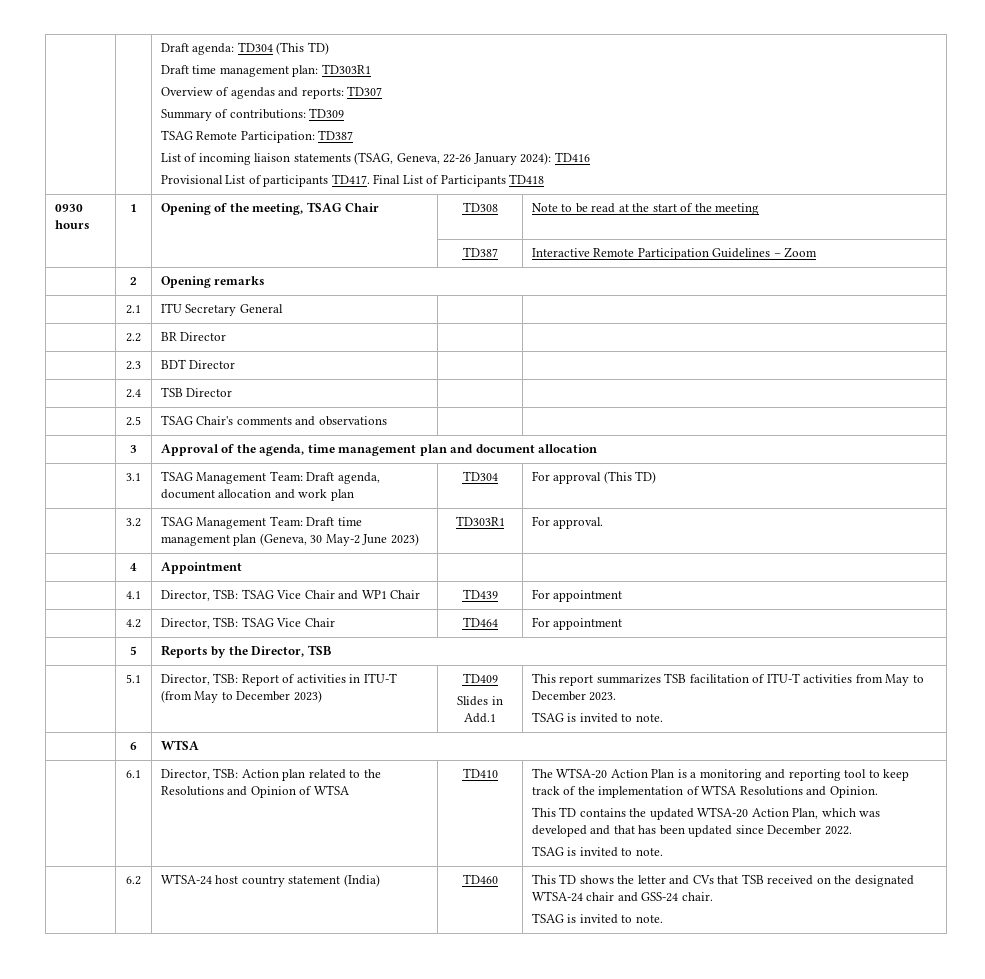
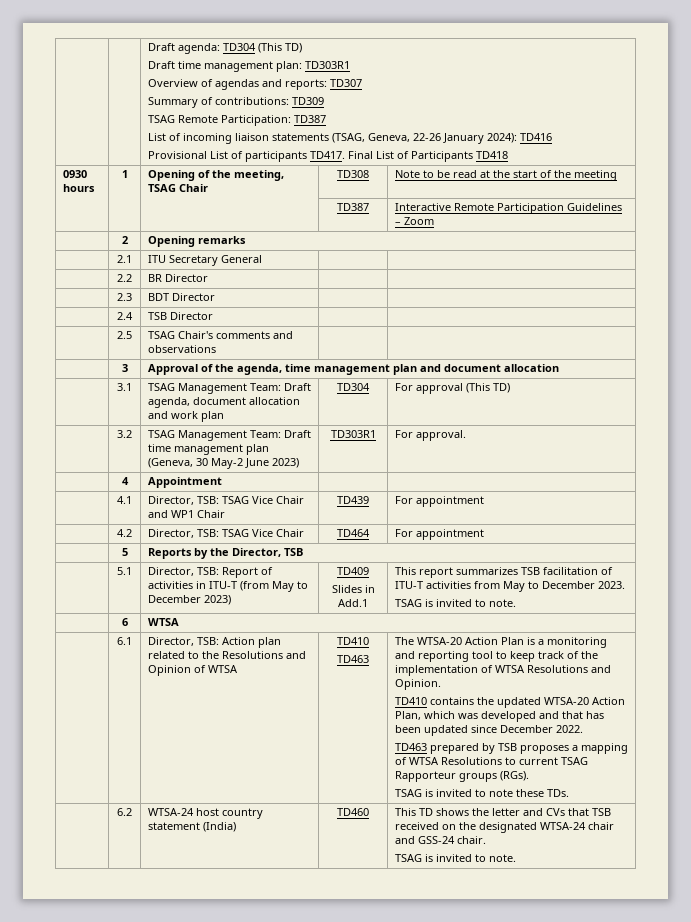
(498, 773) none -> [337,655,369,663] // TD463
[531,807,577,817] This TD -> [394,697,427,705] TD410
[531,846,663,857] // TSAG is invited to note. -> [394,743,628,754] [394,757,588,765] [394,771,529,782] [394,789,569,797] // TD463 prepared by TSB proposes a mapping of WTSA Resolutions to current TSAG Rapporteur groups (RGs). // TSAG is invited to note these TDs.

